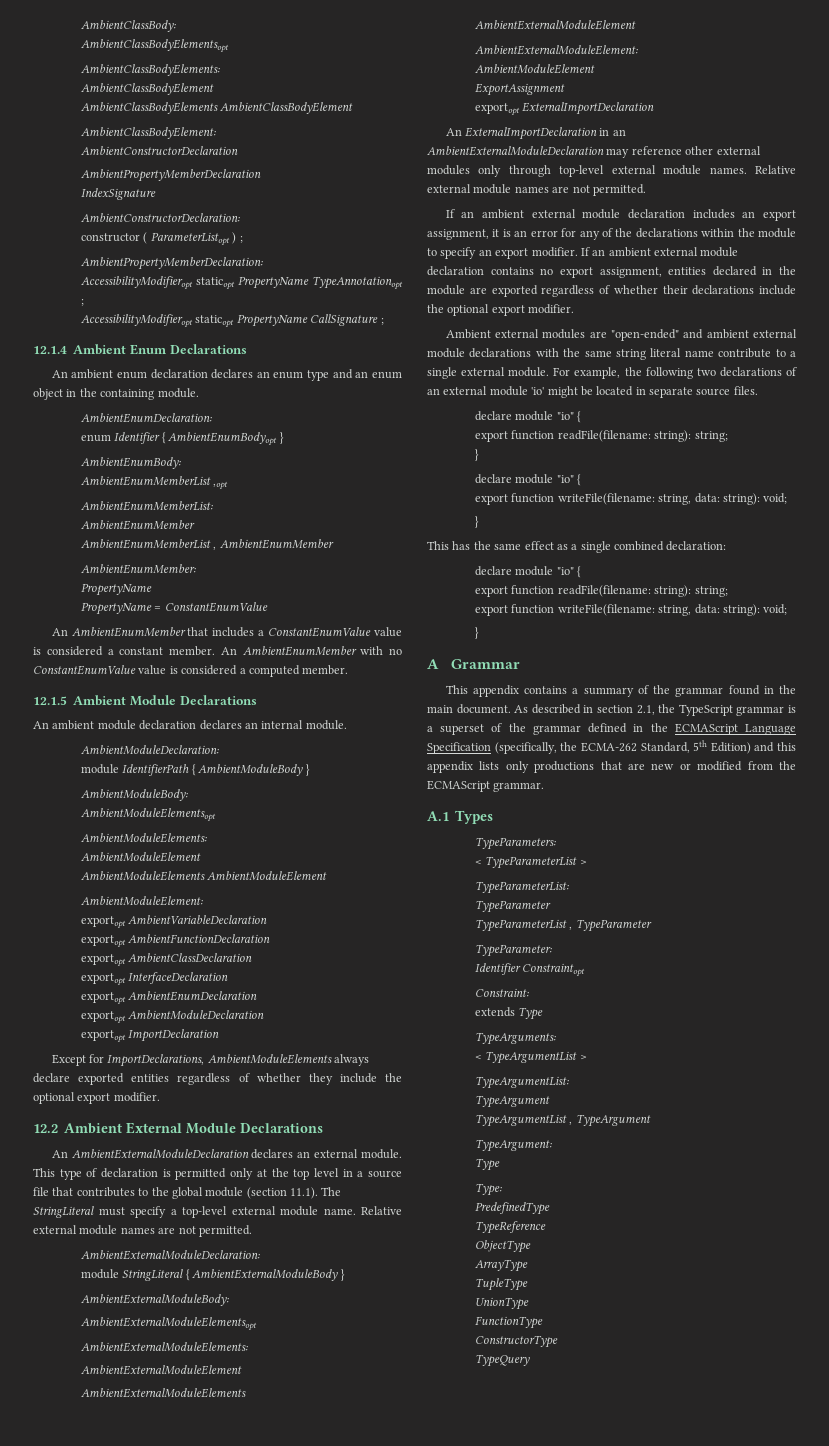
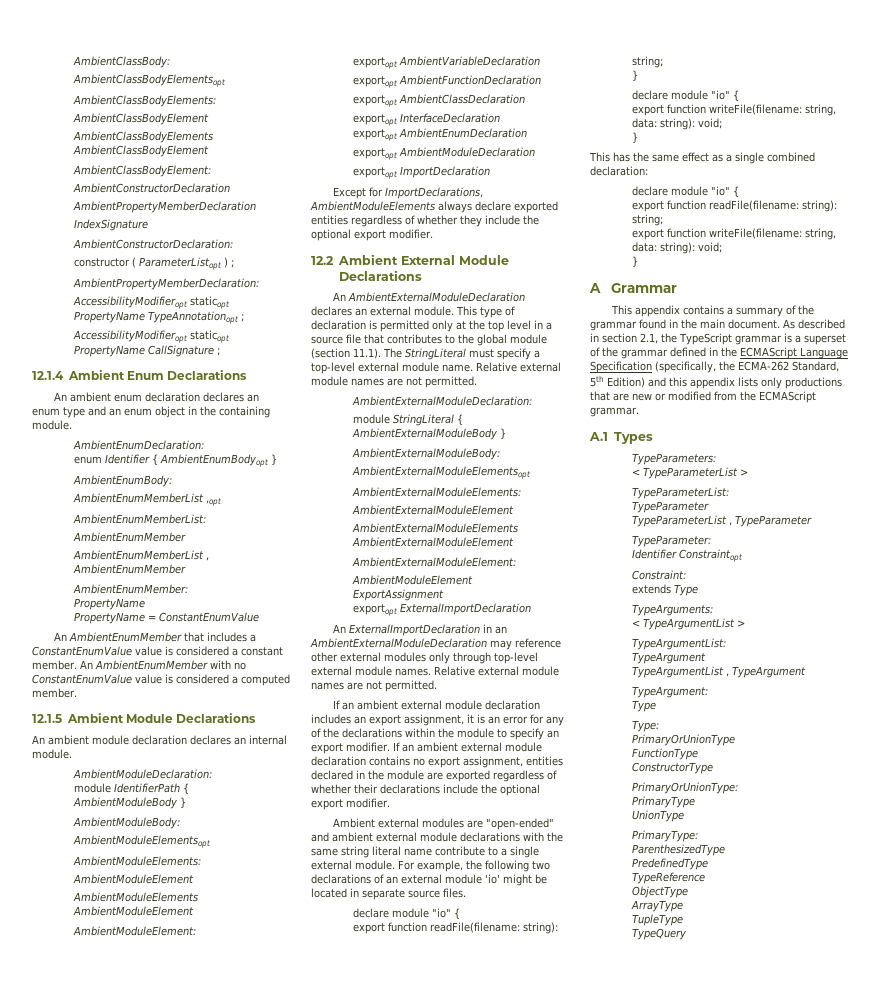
(503, 1189) none -> [632,734,736,746] [632,748,699,760] [632,762,714,774] [632,782,739,794] [632,796,696,808] [632,810,685,822] [632,830,699,842] [632,844,726,856] // PrimaryOrUnionType // FunctionType // ConstructorType // PrimaryOrUnionType: // PrimaryType // UnionType // PrimaryType: // ParenthesizedType
[475,1297,530,1310] [475,1316,544,1329] [475,1335,559,1348] // UnionType // FunctionType // ConstructorType -> (684, 920) none

